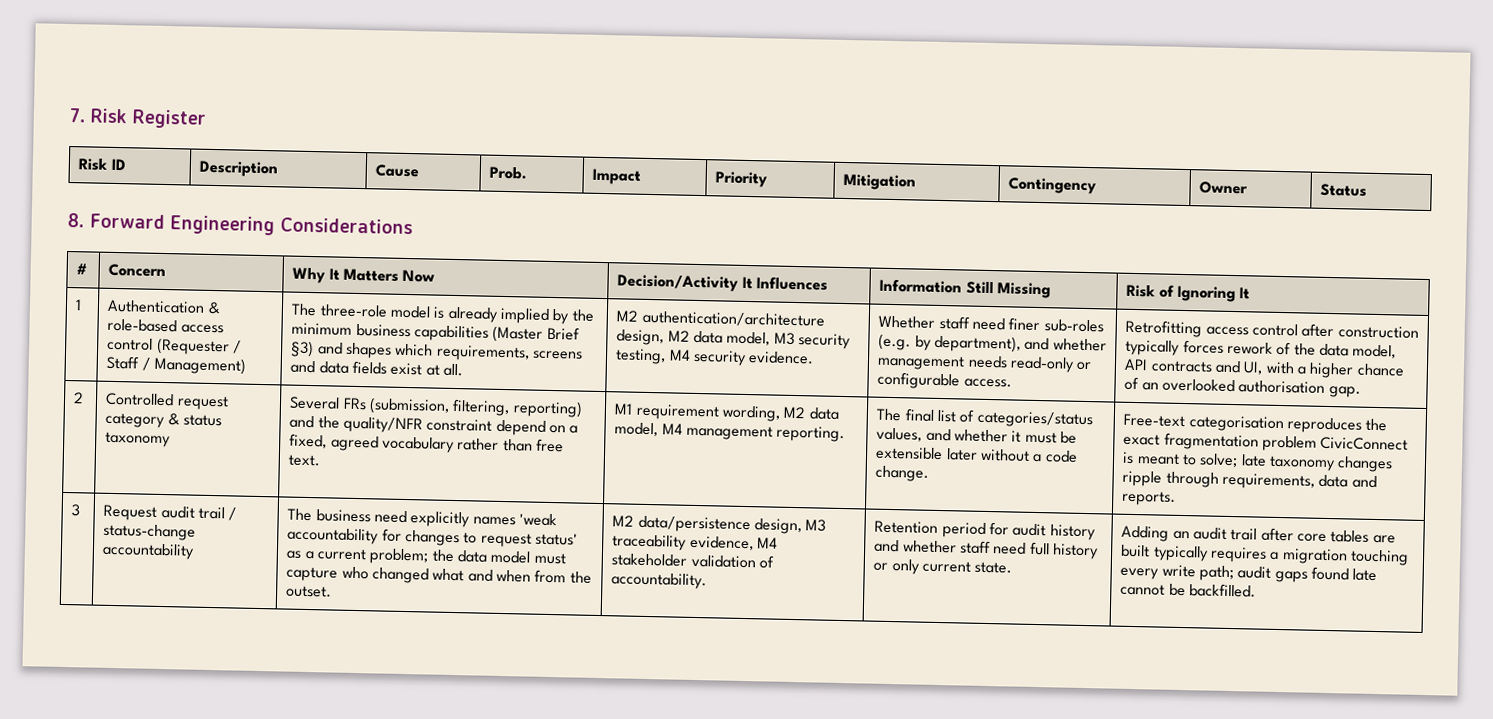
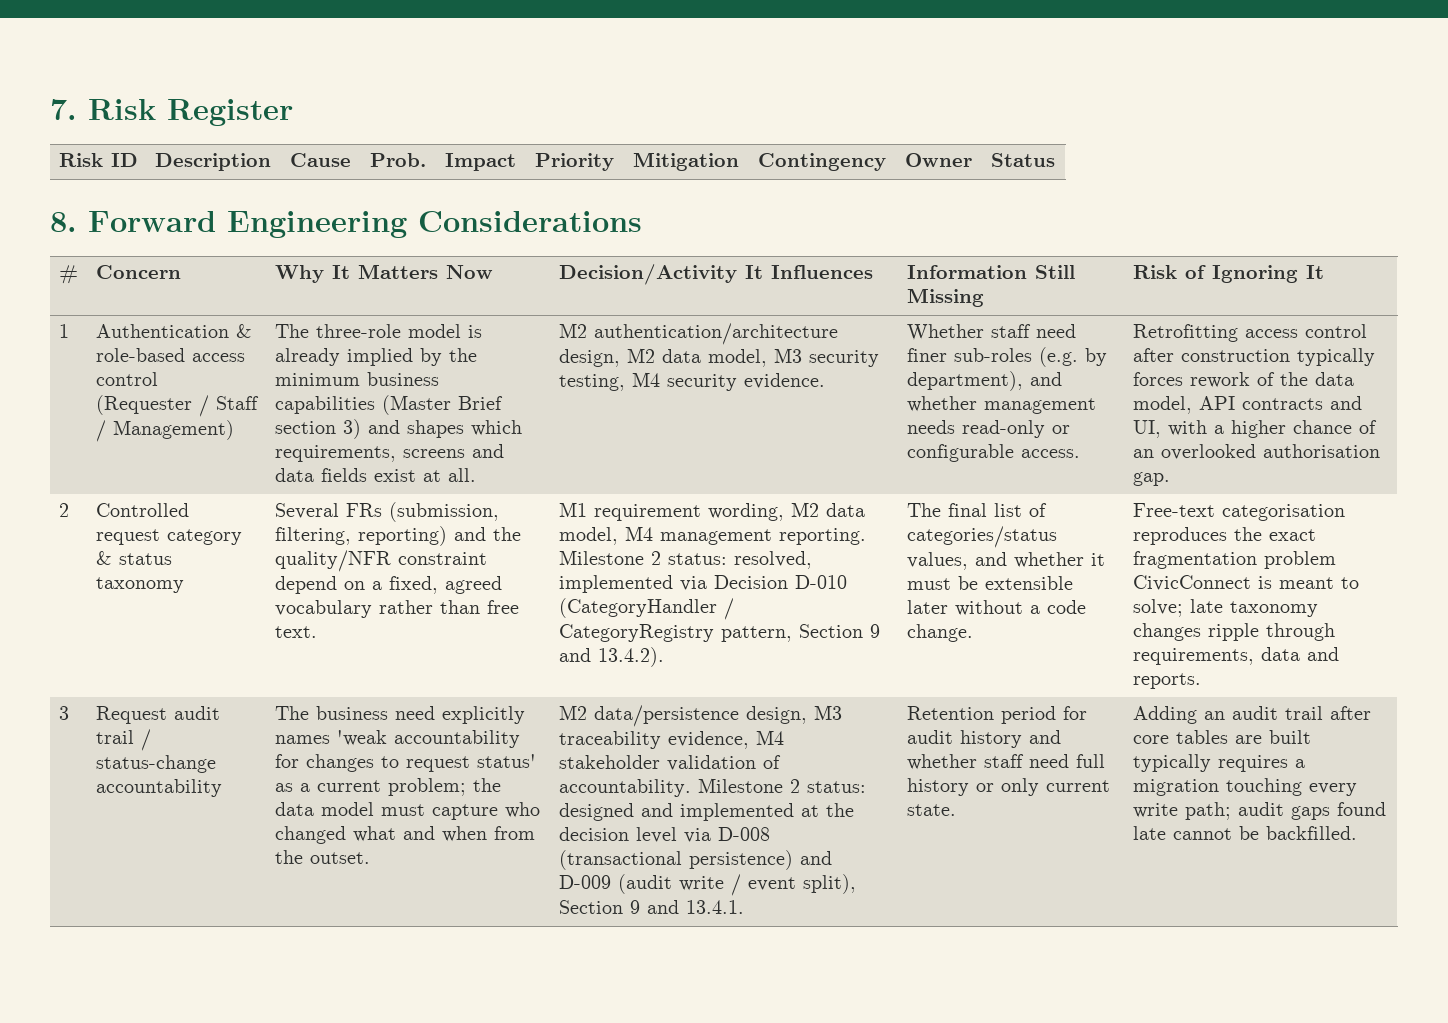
[290,340,315,358] §3) -> [274,419,361,439] section 3)
(846, 434) none -> [558,550,812,569] [558,575,847,593] [558,598,734,620] [558,624,880,642] [558,647,664,667] Milestone 2 status: resolved, implemented via Decision D-010 (CategoryHandler / CategoryRegistry pattern, Section 9 and 13.4.2).
(708, 581) none -> [697,778,866,793] [558,803,854,821] [558,827,770,843] [558,850,832,870] [558,874,856,896] [558,900,744,914] Milestone 2 status: designed and implemented at the decision level via D-008 (transactional persistence) and D-009 (audit write / event split), Section 9 and 13.4.1.

